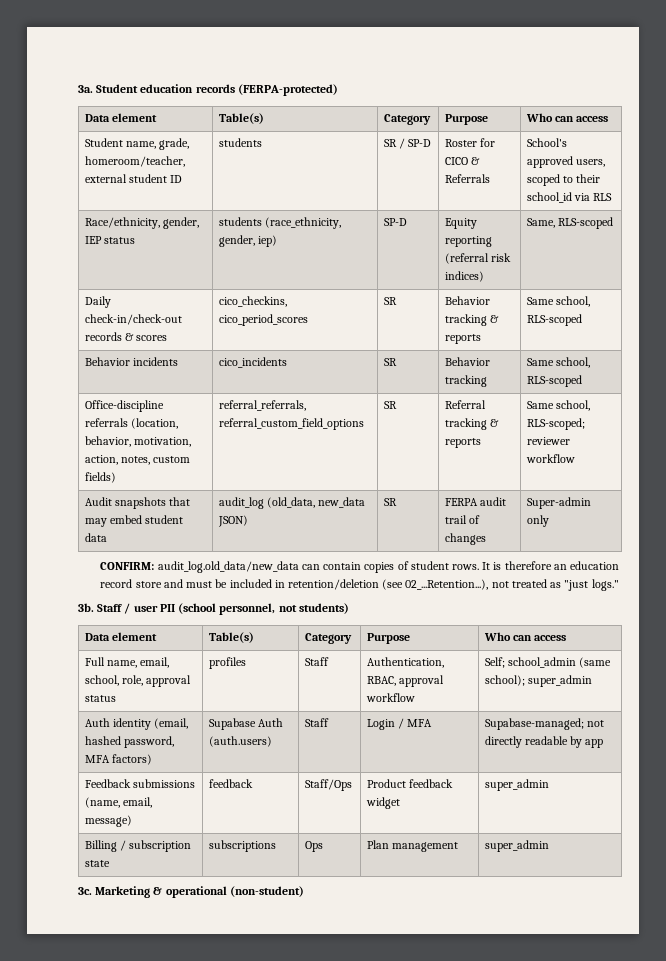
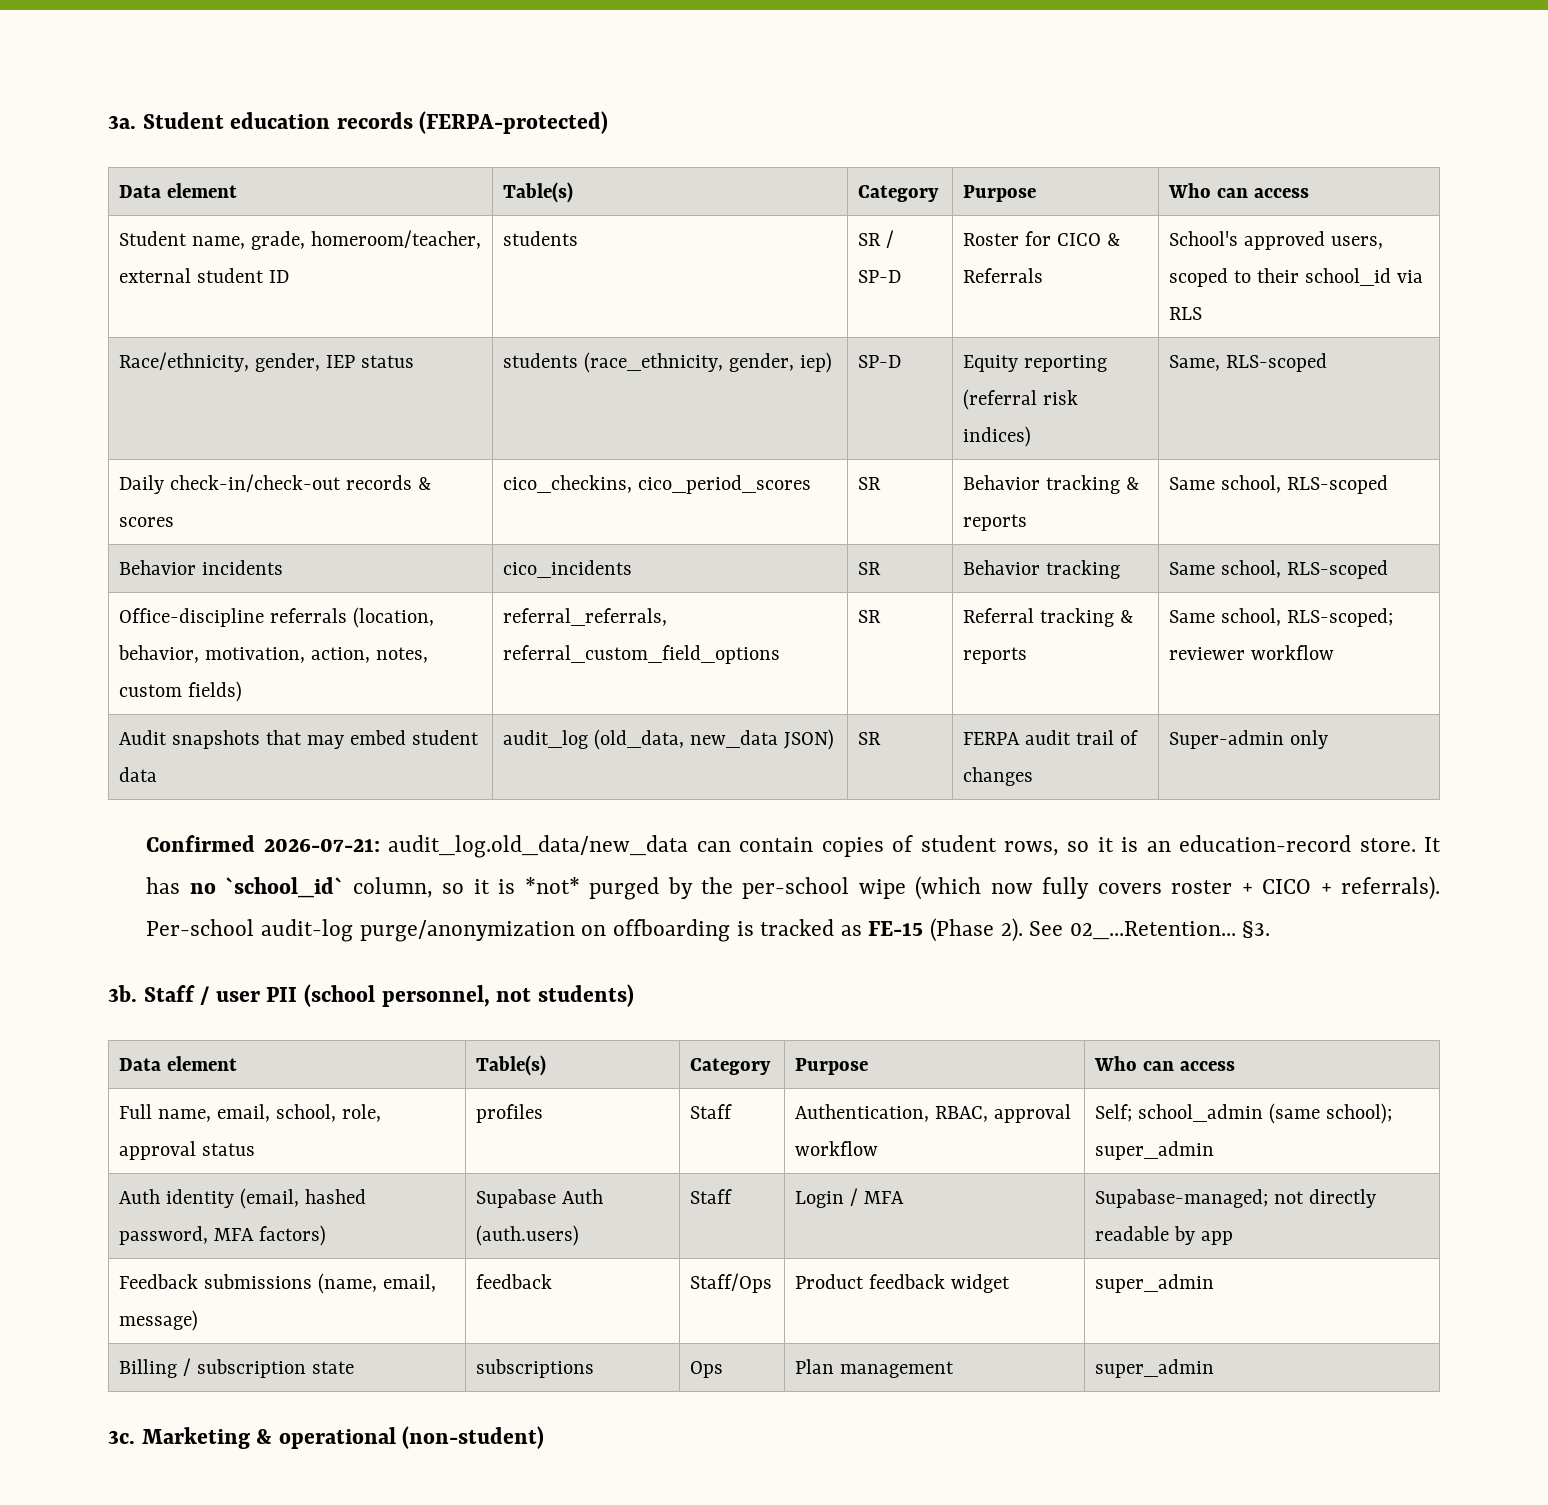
[100,562,155,570] CONFIRM: -> [146,835,380,852] Confirmed 2026-07-21:
[451,561,620,570] [100,579,619,591] rows. It is therefore an education record store and must be included in retention/deletion (see 02_...Retention...), not treated as "just logs." -> [1003,835,1441,856] [146,876,1440,900] [146,918,1271,942] rows, so it is an education-record store. It has no `school_id` column, so it is *not* purged by the per-school wipe (which now fully covers roster + CICO + referrals). Per-school audit-log purge/anonymization on offboarding is tracked as FE-15 (Phase 2). See 02_...Retention... §3.

